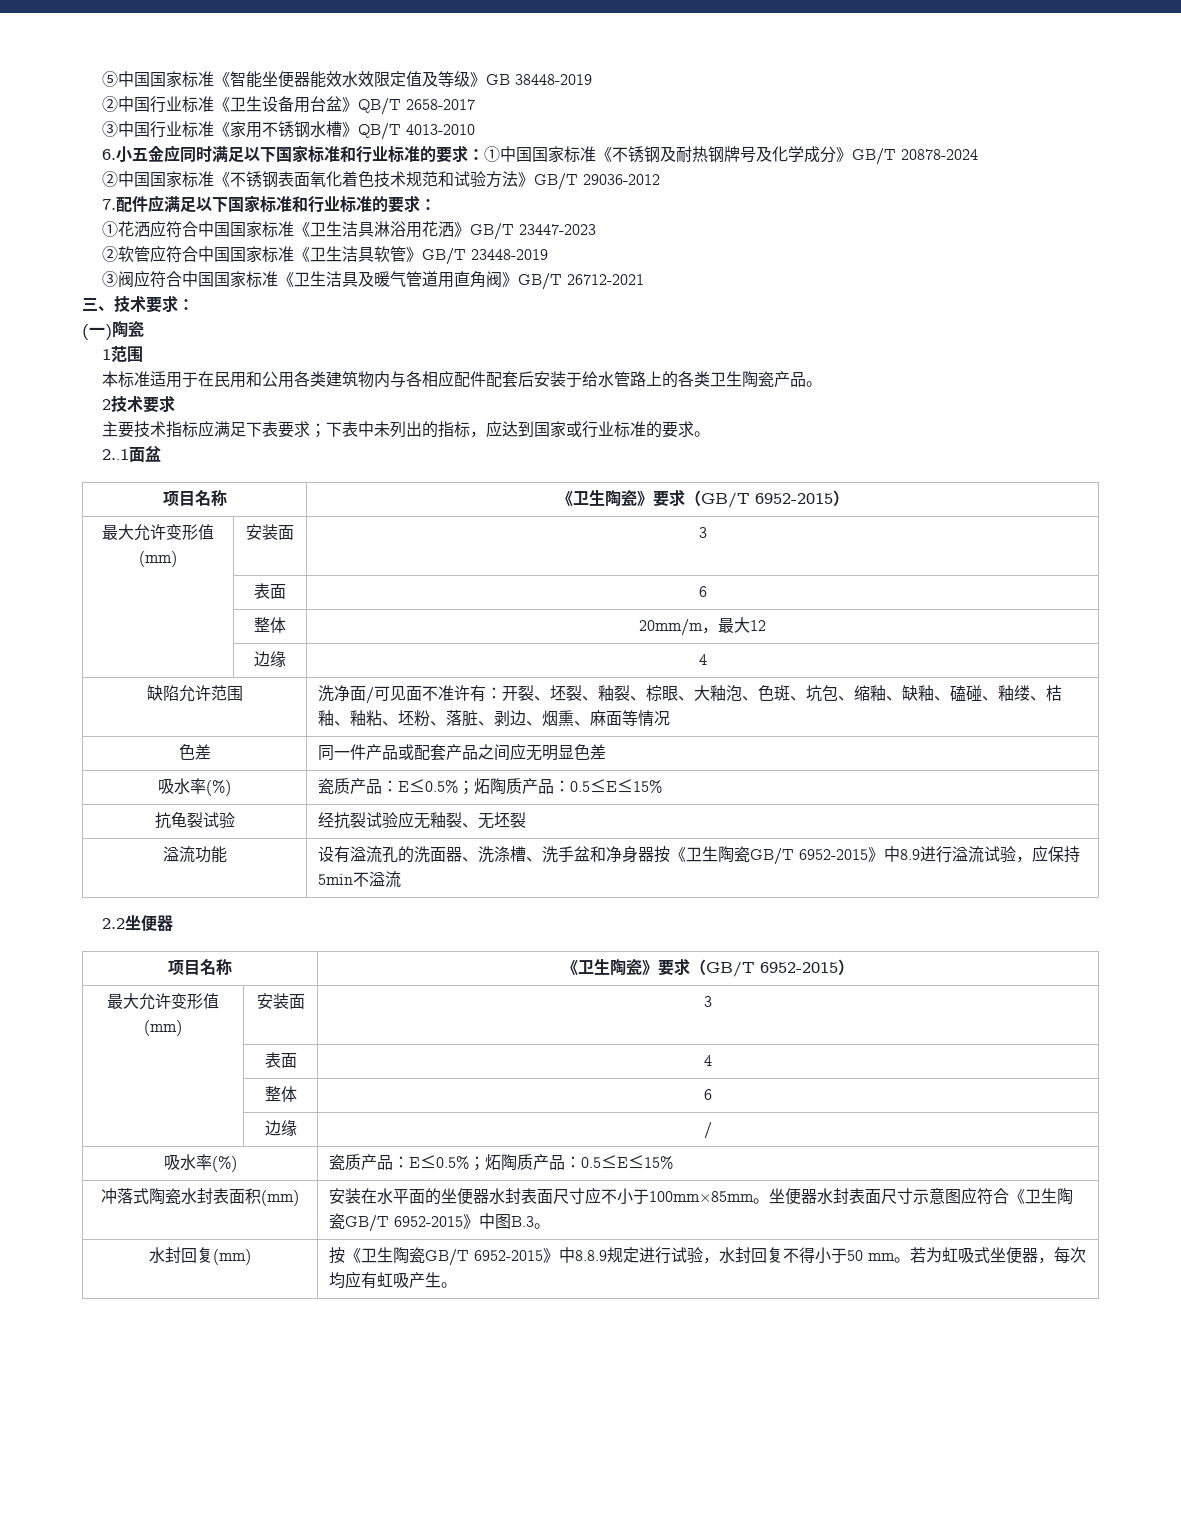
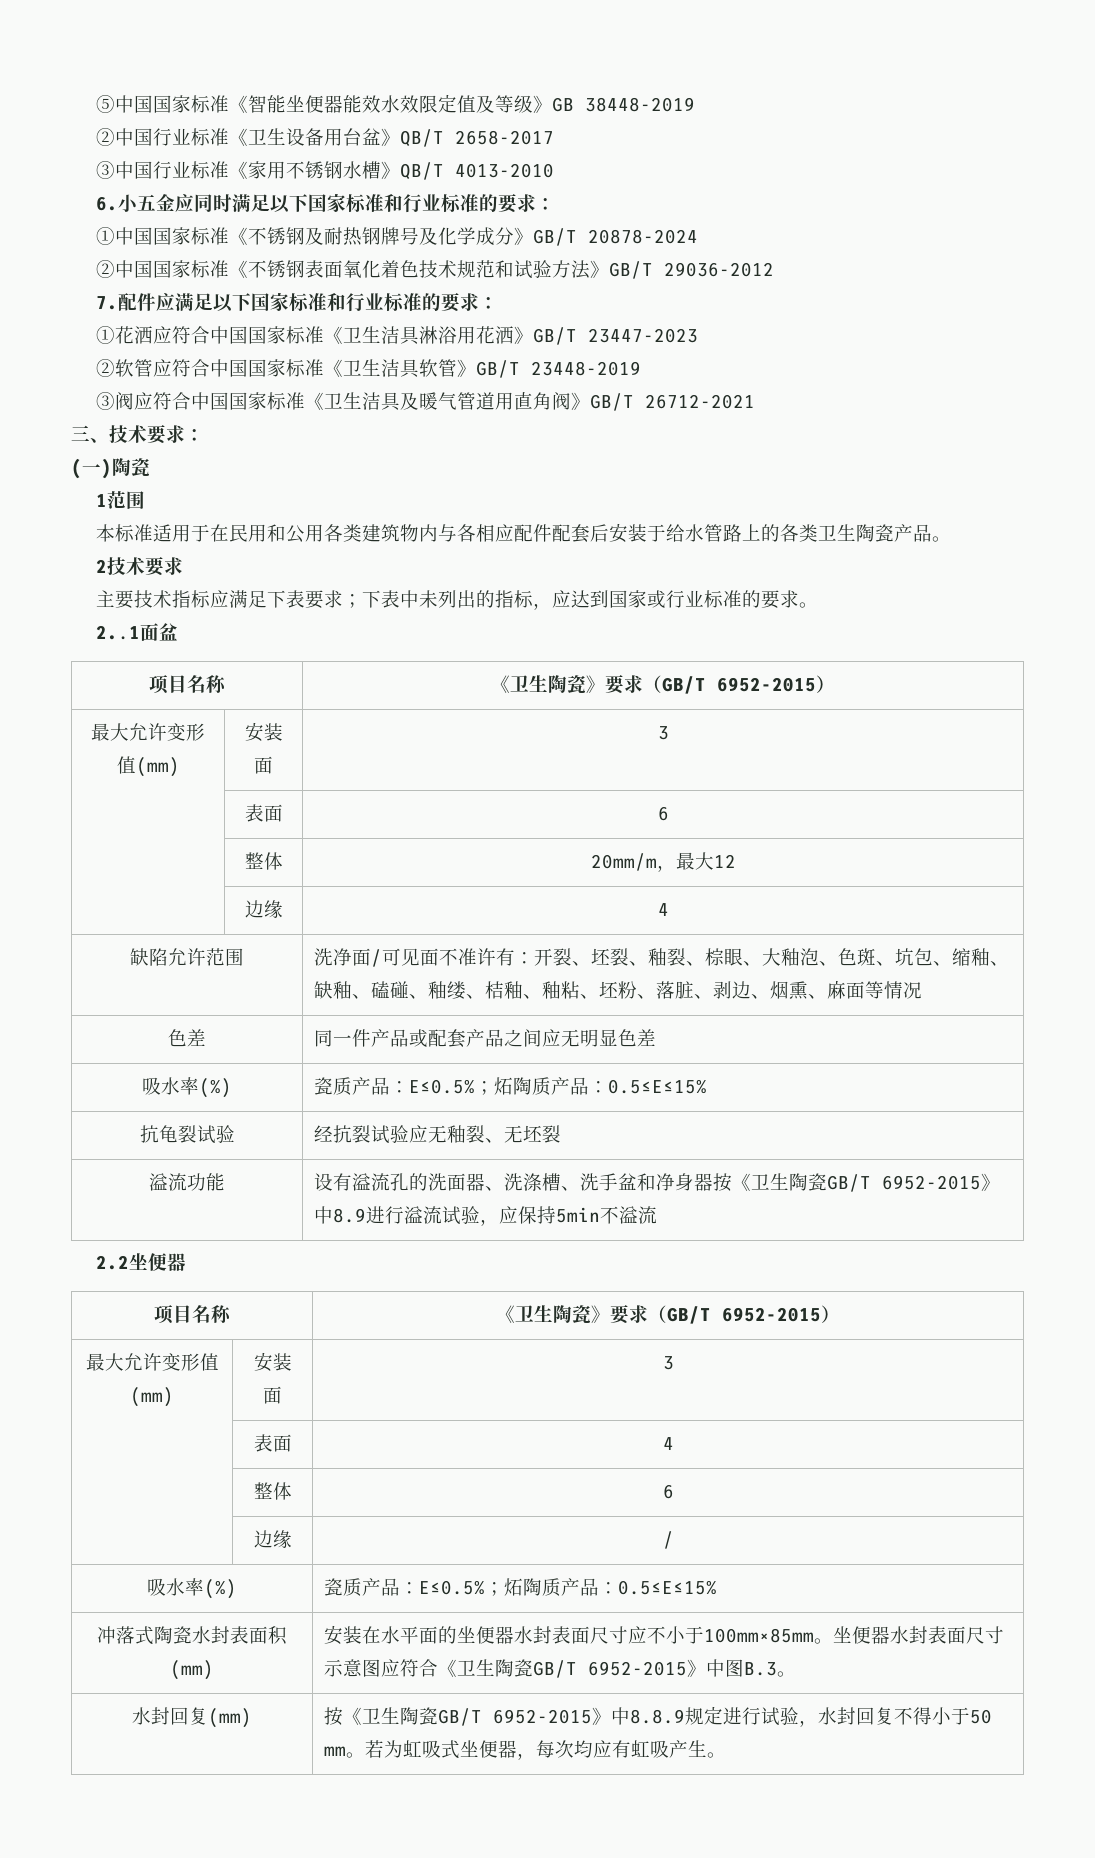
(485, 154) none -> (556, 204) //

